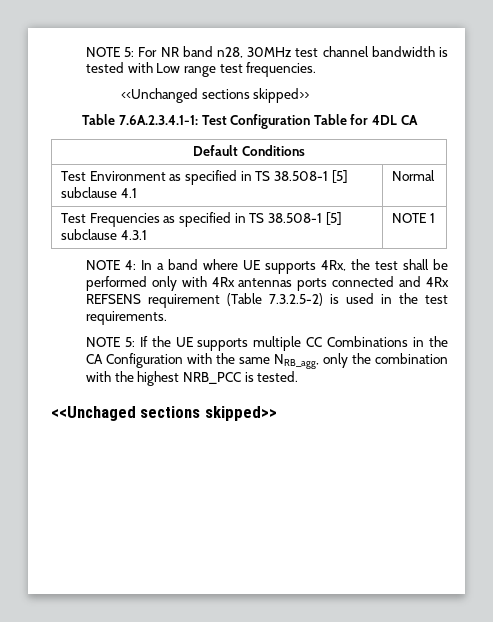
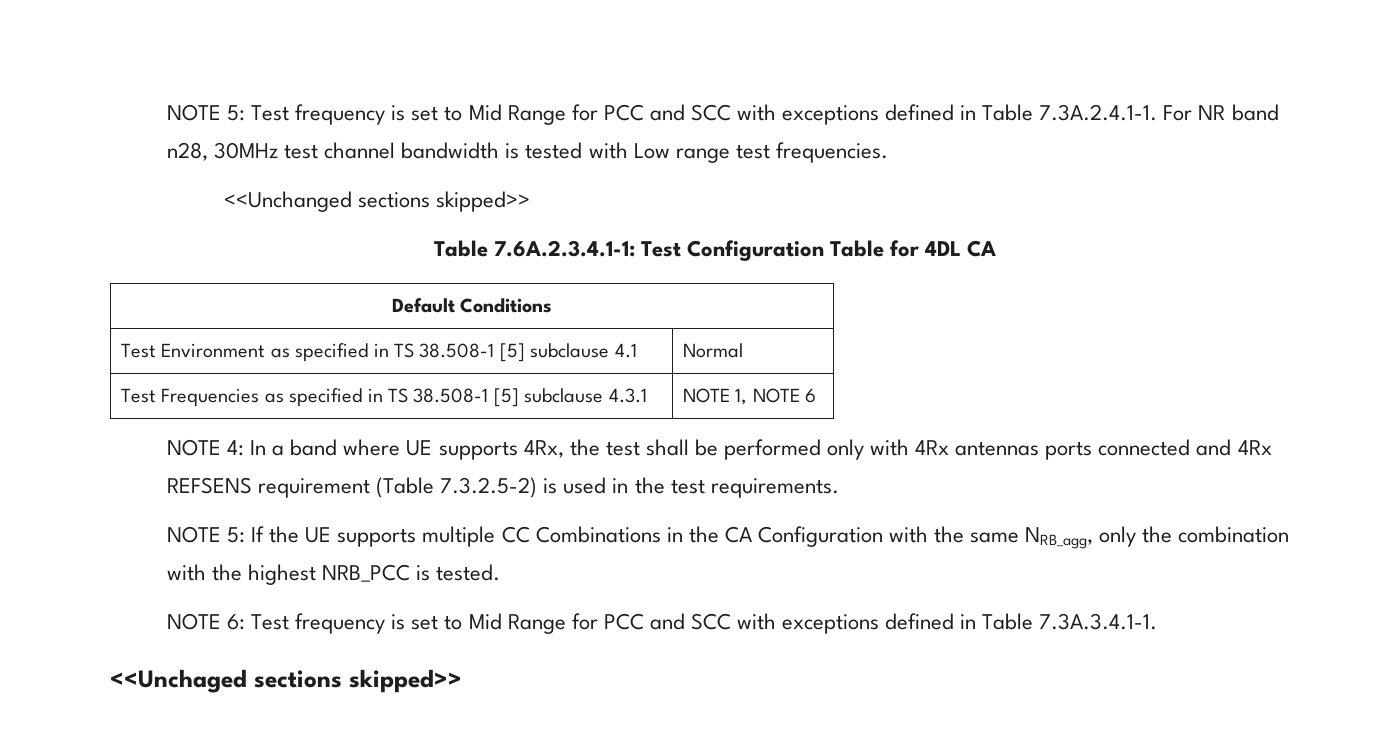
[85,47,135,57] NOTE 5: -> [166,104,1158,125] NOTE 5: Test frequency is set to Mid Range for PCC and SCC with exceptions defined in Table 7.3A.2.4.1-1.
[429,213,435,223] 1 -> [735,388,817,405] 1, NOTE 6
(299, 376) none -> [166,613,1158,634] // NOTE 6: Test frequency is set to Mid Range for PCC and SCC with exceptions defined in Table 7.3A.3.4.1-1.

